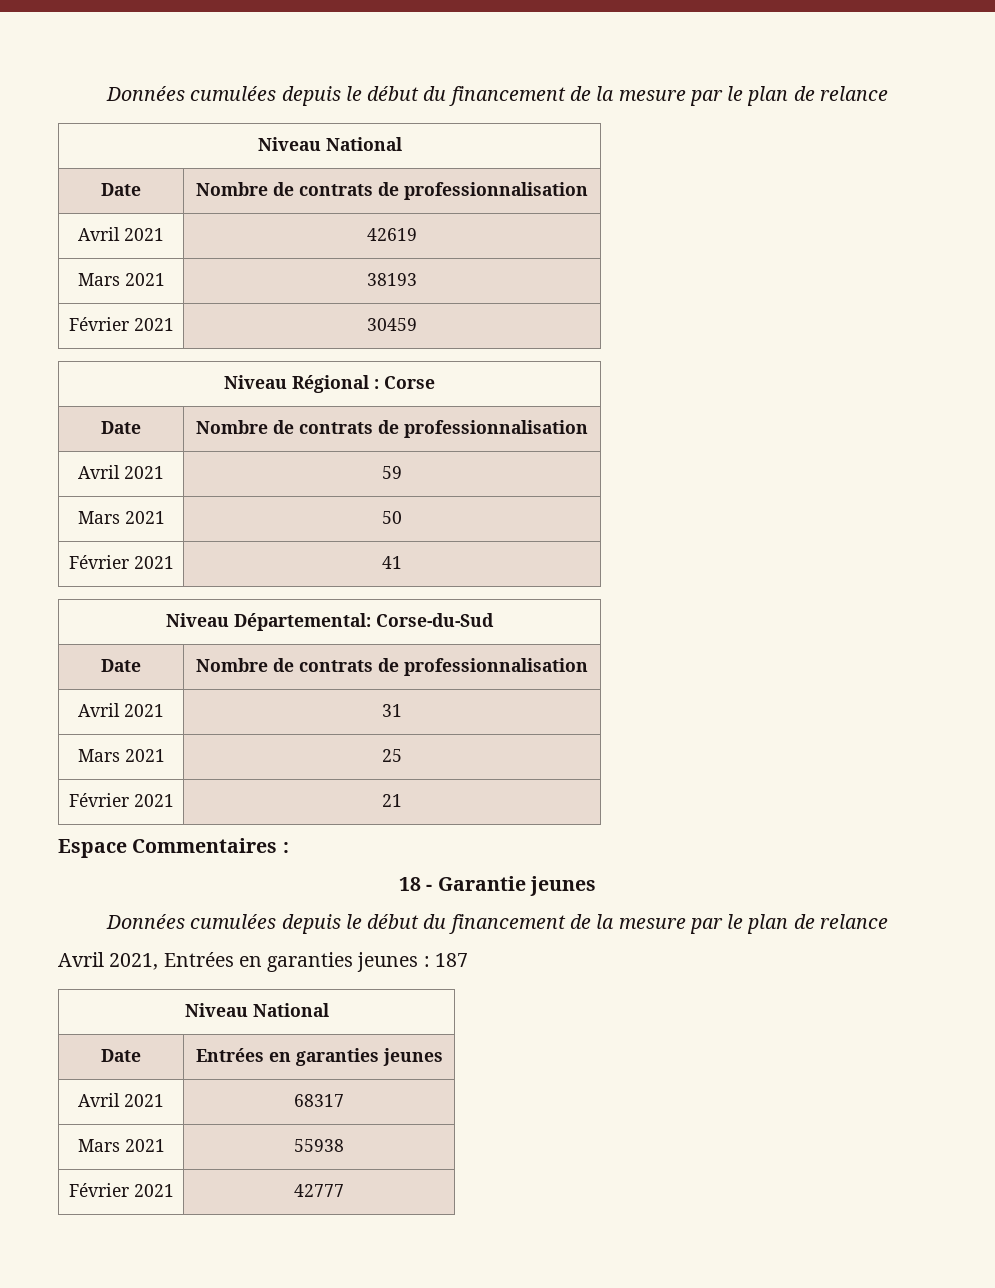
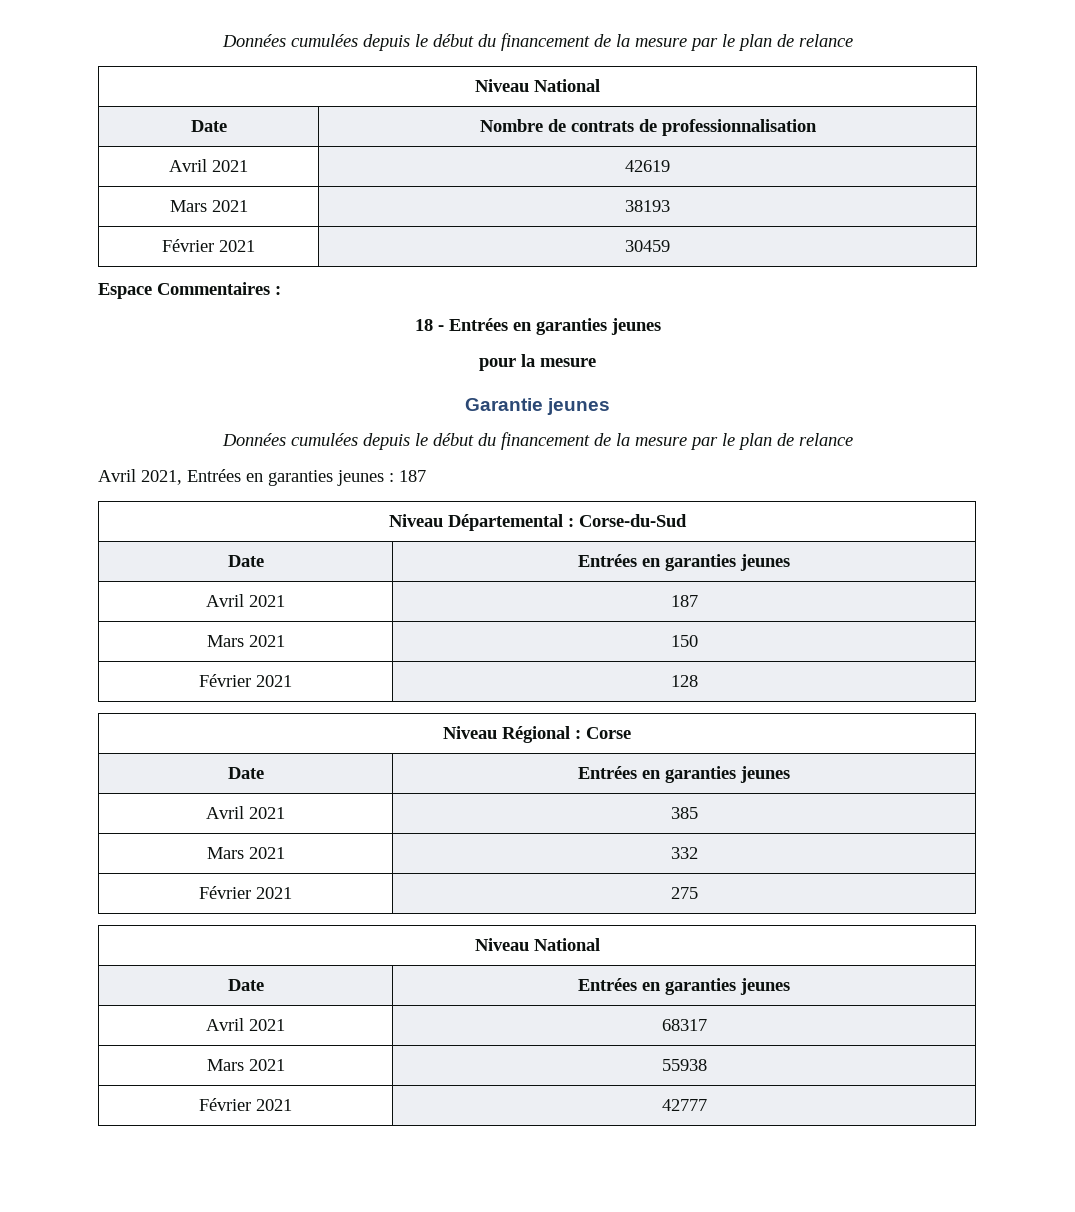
[224,375,435,393] [101,421,141,434] [196,420,588,438] [78,465,164,479] [382,466,402,479] [77,511,165,524] [382,511,402,524] [68,555,174,569] [382,556,402,569] [166,613,494,631] [101,659,141,672] [196,658,588,676] [78,703,164,717] [382,704,402,717] [77,749,165,762] [382,749,402,762] [68,793,174,807] [382,794,402,807] // Niveau Régional : Corse // Date | Nombre de contrats de professionnalisation // Avril 2021 | 59 // Mars 2021 | 50 // Février 2021 | 41 // Niveau Départemental: Corse-du-Sud // Date | Nombre de contrats de professionnalisation // Avril 2021 | 31 // Mars 2021 | 25 // Février 2021 | 21 -> (670, 246) none
(433, 887) none -> [448,318,661,335] [479,354,596,371] Entrées en garanties jeunes // pour la mesure //
(468, 960) none -> [388,514,687,531] [227,555,264,567] [578,554,790,571] [206,594,285,607] [670,595,698,607] [206,635,285,647] [670,635,698,647] [199,674,292,687] [670,675,698,687] [443,726,631,743] [227,767,264,779] [578,766,790,783] [206,806,285,819] [670,807,698,819] [206,847,285,859] [670,847,698,859] [199,886,292,899] [670,887,698,899] // Niveau Départemental : Corse-du-Sud // Date | Entrées en garanties jeunes // Avril 2021 | 187 // Mars 2021 | 150 // Février 2021 | 128 // Niveau Régional : Corse // Date | Entrées en garanties jeunes // Avril 2021 | 385 // Mars 2021 | 332 // Février 2021 | 275

